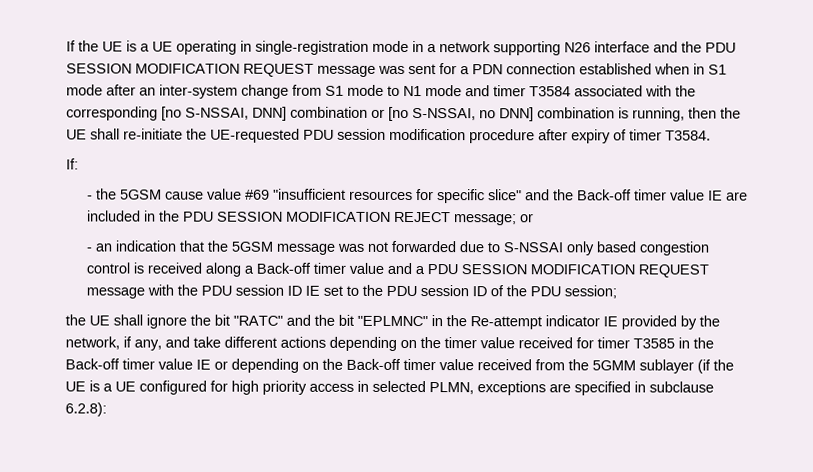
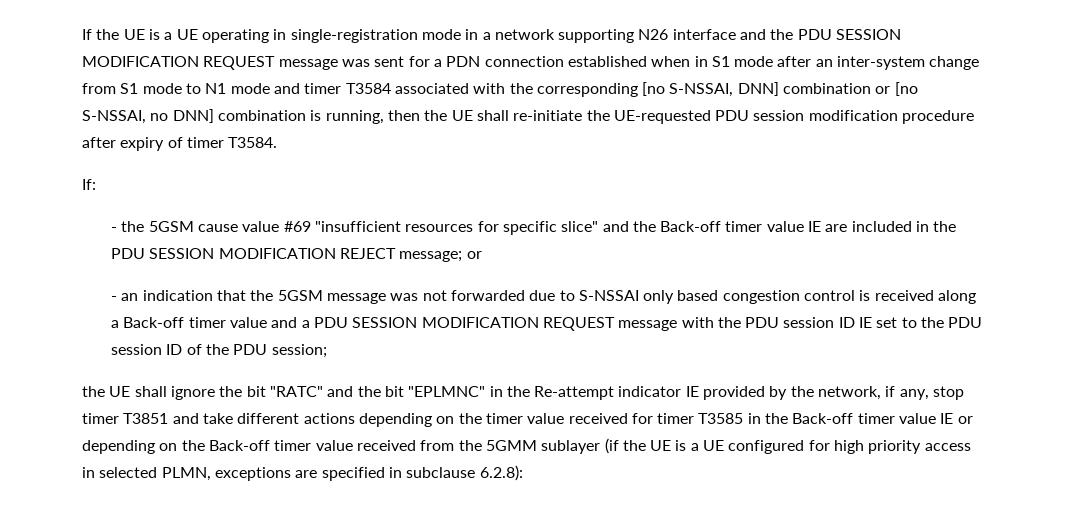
(162, 345) none -> [933,386,965,400] [82,413,169,424] stop timer T3851

